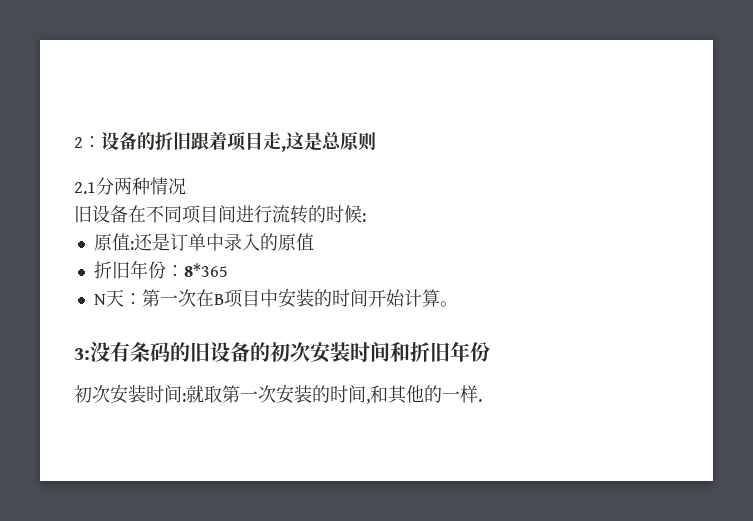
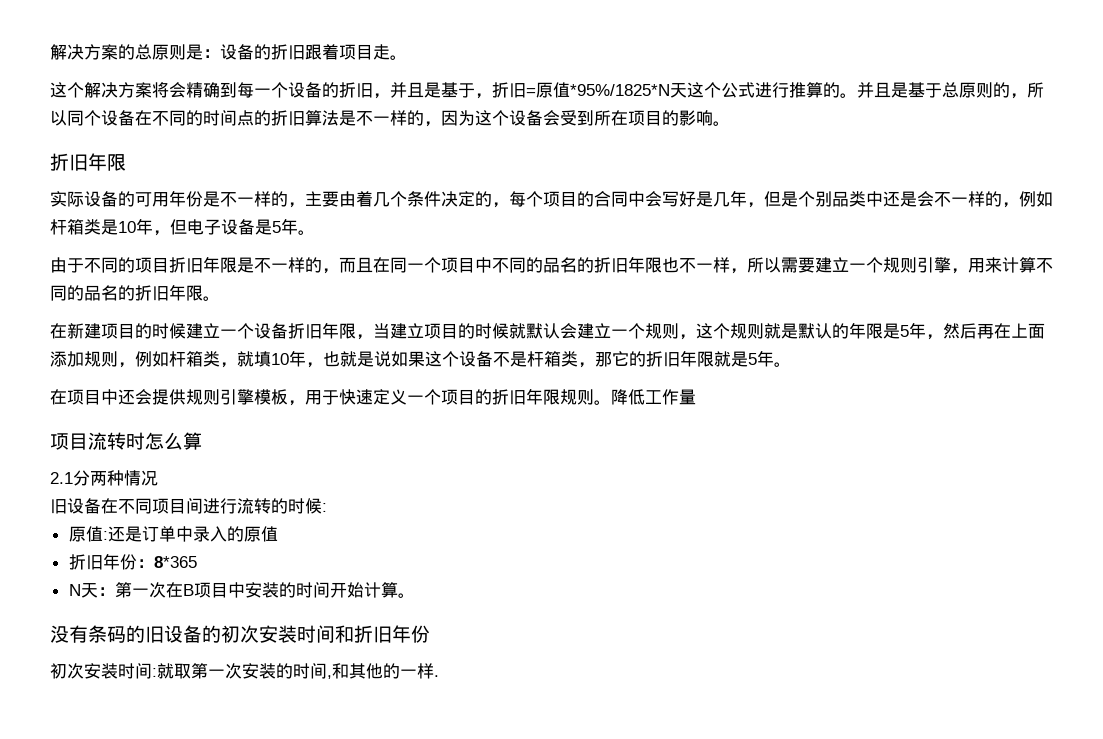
[74,137,83,148] 2 -> [50,44,203,60] 解决方案的总原则是
[281,132,376,152] ,这是总原则 -> [390,55,407,60] [50,82,1044,99] [50,110,730,127] [50,153,126,171] [50,190,1053,208] [50,218,315,236] [50,256,1053,274] [50,284,220,301] [50,322,1045,340] [50,350,791,368] [50,388,696,406] [50,432,202,450] 。 // 这个解决方案将会精确到每一个设备的折旧，并且是基于，折旧=原值*95%/1825*N天这个公式进行推算的。并且是基于总原则的，所以同个设备在不同的时间点的折旧算法是不一样的，因为这个设备会受到所在项目的影响。 // 折旧年限 // 实际设备的可用年份是不一样的，主要由着几个条件决定的，每个项目的合同中会写好是几年，但是个别品类中还是会不一样的，例如杆箱类是10年，但电子设备是5年。 // 由于不同的项目折旧年限是不一样的，而且在同一个项目中不同的品名的折旧年限也不一样，所以需要建立一个规则引擎，用来计算不同的品名的折旧年限。 // 在新建项目的时候建立一个设备折旧年限，当建立项目的时候就默认会建立一个规则，这个规则就是默认的年限是5年，然后再在上面添加规则，例如杆箱类，就填10年，也就是说如果这个设备不是杆箱类，那它的折旧年限就是5年。 // 在项目中还会提供规则引擎模板，用于快速定义一个项目的折旧年限规则。降低工作量 // 项目流转时怎么算
[74,348,90,360] 3: -> (415, 595) none

